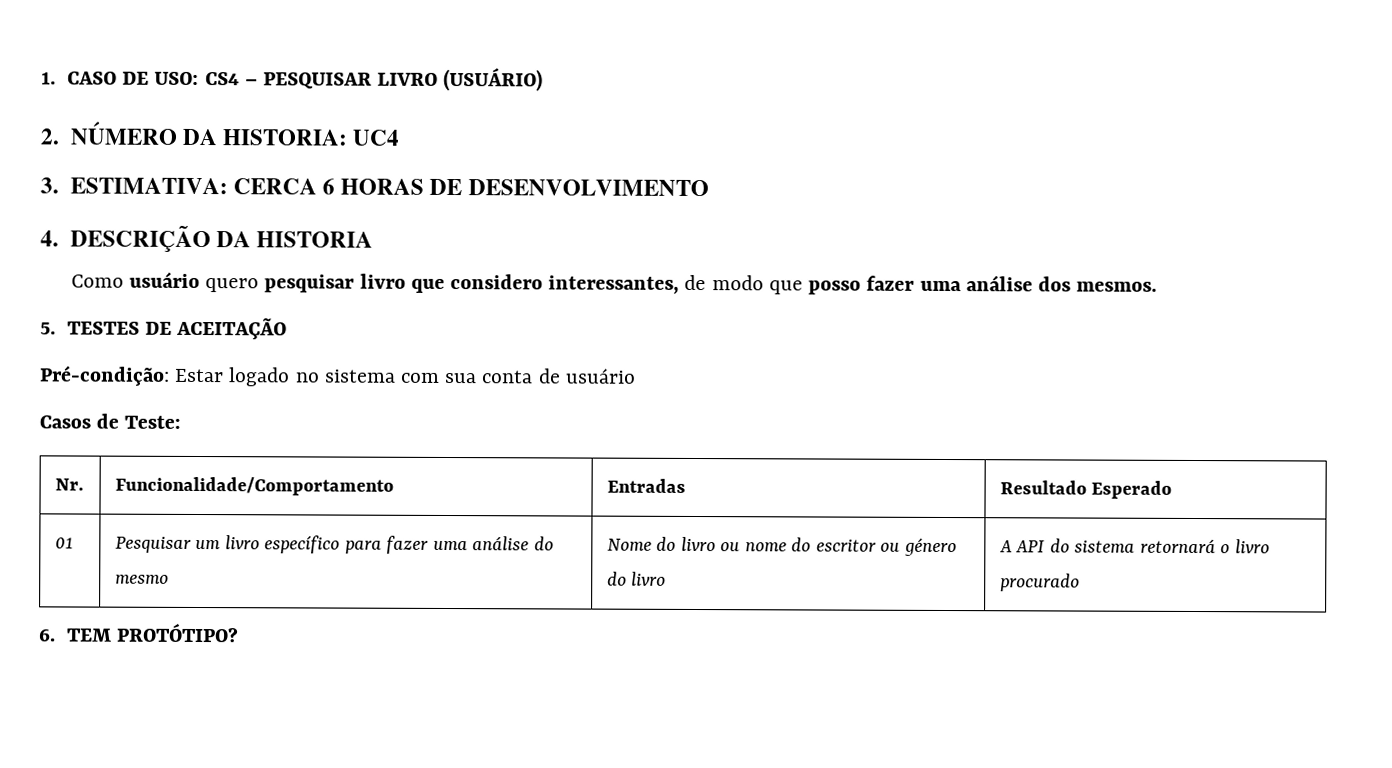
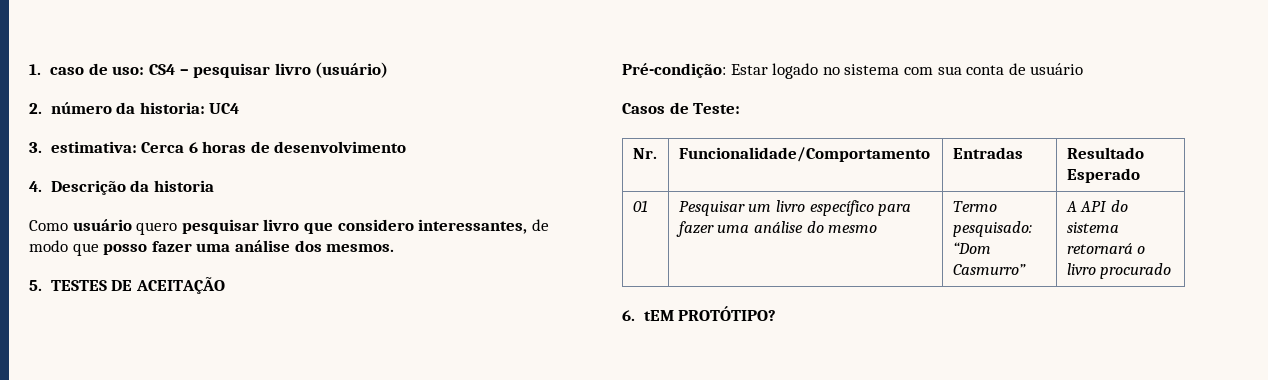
[66,67,544,92] [40,121,401,146] [40,177,709,197] [40,225,373,253] CASO DE USO: CS4 – PESQUISAR LIVRO (USUÁRIO) // 2. NÚMERO DA HISTORIA: UC4 // 3. ESTIMATIVA: CERCA 6 HORAS DE DESENVOLVIMENTO // 4. DESCRIÇÃO DA HISTORIA -> [50,62,389,78] [29,102,240,114] [29,141,407,153] [29,180,214,195] caso de uso: CS4 – pesquisar livro (usuário) // 2. número da historia: UC4 // 3. estimativa: Cerca 6 horas de desenvolvimento // 4. Descrição da historia
[606,536,958,557] [606,571,667,586] Nome do livro ou nome do escritor ou género do livro -> [952,201,997,212] [952,221,1032,237] [952,242,991,254] [952,264,1026,275] Termo pesquisado: “Dom Casmurro”
[65,628,112,642] TEM -> [643,310,674,321] tEM

